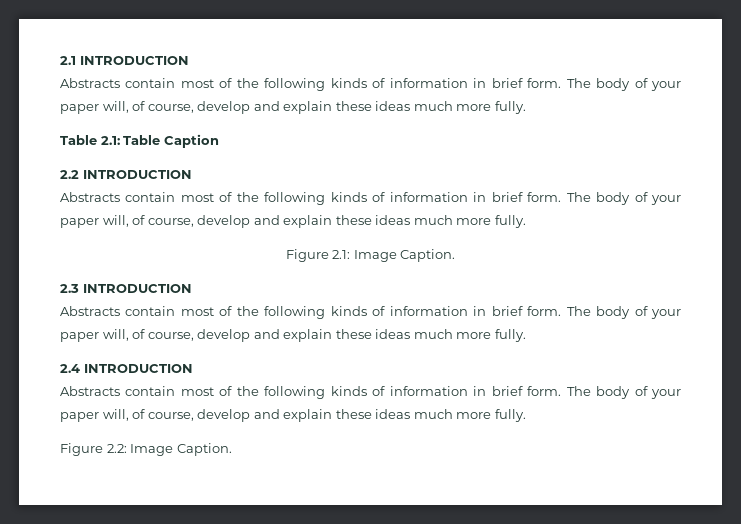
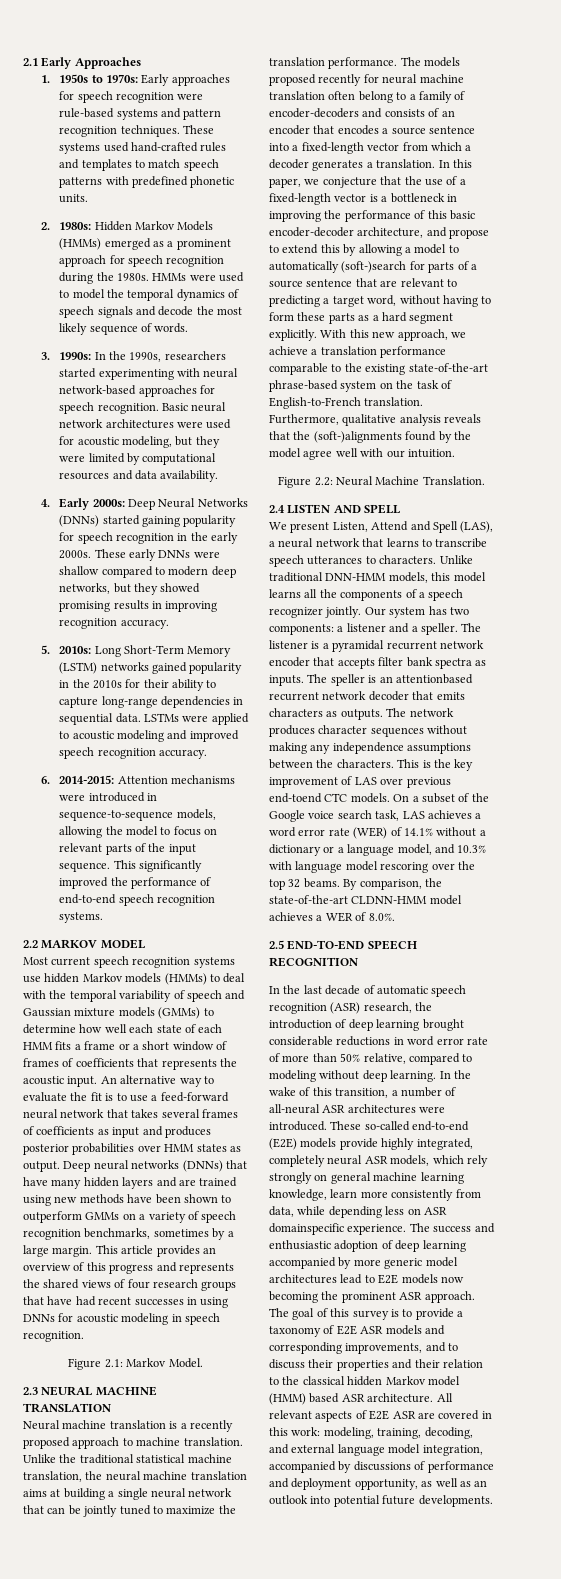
[79,56,189,65] [60,78,682,91] [60,101,526,114] [60,134,219,148] [60,170,192,179] [60,192,682,205] [60,215,526,228] INTRODUCTION // Abstracts contain most of the following kinds of information in brief form. The body of your paper will, of course, develop and explain these ideas much more fully. // Table 2.1: Table Caption // 2.2 INTRODUCTION // Abstracts contain most of the following kinds of information in brief form. The body of your paper will, of course, develop and explain these ideas much more fully. -> [41,57,141,69] [41,74,230,86] [59,91,204,103] [59,108,222,120] [59,125,214,137] [59,142,227,154] [59,159,219,171] [59,176,235,188] [59,194,89,203] [41,221,214,231] [59,238,231,250] [59,255,225,267] [59,272,245,284] [59,289,240,301] [59,306,243,318] [59,323,189,335] [41,351,226,362] [59,368,239,380] [59,385,215,397] [59,402,227,414] [59,419,232,429] [59,436,220,448] [59,453,217,465] [59,470,219,482] [41,498,248,510] [59,515,237,527] [59,532,239,544] [59,549,220,561] [59,566,236,578] [59,583,201,595] [59,600,218,612] [59,618,169,629] [41,645,232,657] [59,662,243,674] [59,679,217,691] [59,696,244,708] [59,713,249,725] [59,730,239,742] [59,747,207,759] [41,775,235,784] [59,792,157,802] [59,809,216,821] [59,826,218,838] [59,843,196,855] [59,860,202,872] [59,877,212,889] [59,894,215,906] [59,912,104,923] [23,939,145,949] [23,956,235,968] [23,973,246,985] [23,990,246,1002] [23,1007,214,1019] [23,1024,223,1034] [23,1041,227,1051] [23,1058,237,1070] [23,1075,214,1087] [23,1092,229,1102] [23,1109,238,1119] [23,1126,211,1138] [23,1143,241,1155] [23,1160,247,1172] [23,1177,238,1189] [23,1194,232,1206] [23,1211,237,1223] [23,1228,234,1240] [23,1245,216,1257] [23,1262,234,1274] [23,1279,237,1291] [23,1296,229,1308] [23,1313,220,1325] [23,1331,84,1342] Early Approaches // 1. 1950s to 1970s: Early approaches for speech recognition were rule-based systems and pattern recognition techniques. These systems used hand-crafted rules and templates to match speech patterns with predefined phonetic units. // 2. 1980s: Hidden Markov Models (HMMs) emerged as a prominent approach for speech recognition during the 1980s. HMMs were used to model the temporal dynamics of speech signals and decode the most likely sequence of words. // 3. 1990s: In the 1990s, researchers started experimenting with neural network-based approaches for speech recognition. Basic neural network architectures were used for acoustic modeling, but they were limited by computational resources and data availability. // 4. Early 2000s: Deep Neural Networks (DNNs) started gaining popularity for speech recognition in the early 2000s. These early DNNs were shallow compared to modern deep networks, but they showed promising results in improving recognition accuracy. // 5. 2010s: Long Short-Term Memory (LSTM) networks gained popularity in the 2010s for their ability to capture long-range dependencies in sequential data. LSTMs were applied to acoustic modeling and improved speech recognition accuracy. // 6. 2014-2015: Attention mechanisms were introduced in sequence-to-sequence models, allowing the model to focus on relevant parts of the input sequence. This significantly improved the performance of end-to-end speech recognition systems. // 2.2 MARKOV MODEL // Most current speech recognition systems use hidden Markov models (HMMs) to deal with the temporal variability of speech and Gaussian mixture models (GMMs) to determine how well each state of each HMM fits a frame or a short window of frames of coefficients that represents the acoustic input. An alternative way to evaluate the fit is to use a feed-forward neural network that takes several frames of coefficients as input and produces posterior probabilities over HMM states as output. Deep neural networks (DNNs) that have many hidden layers and are trained using new methods have been shown to outperform GMMs on a variety of speech recognition benchmarks, sometimes by a large margin. This article provides an overview of this progress and represents the shared views of four research groups that have had recent successes in using DNNs for acoustic modeling in speech recognition.
[353,249,456,262] Image Caption. -> [126,1358,203,1368] Markov Model.
[82,284,192,293] [60,306,682,319] [60,329,526,342] [60,364,193,373] [60,386,682,399] [60,409,526,422] [60,443,232,456] INTRODUCTION // Abstracts contain most of the following kinds of information in brief form. The body of your paper will, of course, develop and explain these ideas much more fully. // 2.4 INTRODUCTION // Abstracts contain most of the following kinds of information in brief form. The body of your paper will, of course, develop and explain these ideas much more fully. // Figure 2.2: Image Caption. -> [41,1386,157,1396] [23,1403,111,1413] [23,1420,233,1432] [23,1437,243,1449] [23,1454,232,1464] [23,1471,247,1482] [23,1488,233,1500] [23,1505,236,1517] [269,57,461,69] [269,74,464,86] [269,91,466,103] [269,108,455,118] [269,125,475,135] [269,142,472,154] [269,159,472,171] [269,176,466,188] [269,193,457,205] [269,210,475,222] [269,227,490,239] [269,244,459,256] [269,261,477,273] [269,278,457,288] [269,295,492,307] [269,312,454,324] [269,329,466,341] [269,346,447,358] [269,363,488,375] [269,380,452,392] [269,397,424,409] [269,414,482,426] [269,431,471,443] [269,448,455,460] [278,476,485,488] [269,504,401,514] [269,521,494,533] [269,538,488,548] [269,555,473,567] [269,572,486,583] [269,589,464,601] [269,606,469,618] [269,623,482,635] [269,640,484,652] [269,657,487,669] [269,674,473,686] [269,691,465,701] [269,708,454,720] [269,725,468,737] [269,742,472,754] [269,759,474,771] [269,776,451,788] [269,793,489,803] [269,810,482,822] [269,827,486,839] [269,844,487,856] [269,861,475,873] [269,878,442,890] [269,895,462,905] [269,912,395,922] [269,940,417,950] [269,957,358,967] [269,985,467,997] [269,1002,433,1014] [269,1019,464,1031] [269,1036,488,1046] [269,1053,473,1065] [269,1070,471,1082] [269,1087,457,1098] [269,1104,446,1114] [269,1121,470,1131] [269,1138,473,1150] [269,1155,488,1167] [269,1172,464,1184] [269,1189,481,1201] [269,1206,447,1218] [269,1223,495,1235] [269,1240,466,1252] [269,1257,458,1269] [269,1274,464,1284] [269,1291,475,1303] [269,1308,463,1320] [269,1325,445,1337] [269,1342,459,1354] [269,1359,483,1371] [269,1376,460,1386] [269,1393,453,1405] [269,1410,492,1422] [269,1427,473,1439] [269,1444,483,1456] [269,1461,494,1473] [269,1478,488,1490] [269,1495,493,1507] NEURAL MACHINE TRANSLATION // Neural machine translation is a recently proposed approach to machine translation. Unlike the traditional statistical machine translation, the neural machine translation aims at building a single neural network that can be jointly tuned to maximize the translation performance. The models proposed recently for neural machine translation often belong to a family of encoder-decoders and consists of an encoder that encodes a source sentence into a fixed-length vector from which a decoder generates a translation. In this paper, we conjecture that the use of a fixed-length vector is a bottleneck in improving the performance of this basic encoder-decoder architecture, and propose to extend this by allowing a model to automatically (soft-)search for parts of a source sentence that are relevant to predicting a target word, without having to form these parts as a hard segment explicitly. With this new approach, we achieve a translation performance comparable to the existing state-of-the-art phrase-based system on the task of English-to-French translation. Furthermore, qualitative analysis reveals that the (soft-)alignments found by the model agree well with our intuition. // Figure 2.2: Neural Machine Translation. // 2.4 LISTEN AND SPELL // We present Listen, Attend and Spell (LAS), a neural network that learns to transcribe speech utterances to characters. Unlike traditional DNN-HMM models, this model learns all the components of a speech recognizer jointly. Our system has two components: a listener and a speller. The listener is a pyramidal recurrent network encoder that accepts filter bank spectra as inputs. The speller is an attentionbased recurrent network decoder that emits characters as outputs. The network produces character sequences without making any independence assumptions between the characters. This is the key improvement of LAS over previous end-toend CTC models. On a subset of the Google voice search task, LAS achieves a word error rate (WER) of 14.1% without a dictionary or a language model, and 10.3% with language model rescoring over the top 32 beams. By comparison, the state-of-the-art CLDNN-HMM model achieves a WER of 8.0%. // 2.5 END-TO-END SPEECH RECOGNITION // In the last decade of automatic speech recognition (ASR) research, the introduction of deep learning brought considerable reductions in word error rate of more than 50% relative, compared to modeling without deep learning. In the wake of this transition, a number of all-neural ASR architectures were introduced. These so-called end-to-end (E2E) models provide highly integrated, completely neural ASR models, which rely strongly on general machine learning knowledge, learn more consistently from data, while depending less on ASR domainspecific experience. The success and enthusiastic adoption of deep learning accompanied by more generic model architectures lead to E2E models now becoming the prominent ASR approach. The goal of this survey is to provide a taxonomy of E2E ASR models and corresponding improvements, and to discuss their properties and their relation to the classical hidden Markov model (HMM) based ASR architecture. All relevant aspects of E2E ASR are covered in this work: modeling, training, decoding, and external language model integration, accompanied by discussions of performance and deployment opportunity, as well as an outlook into potential future developments.

